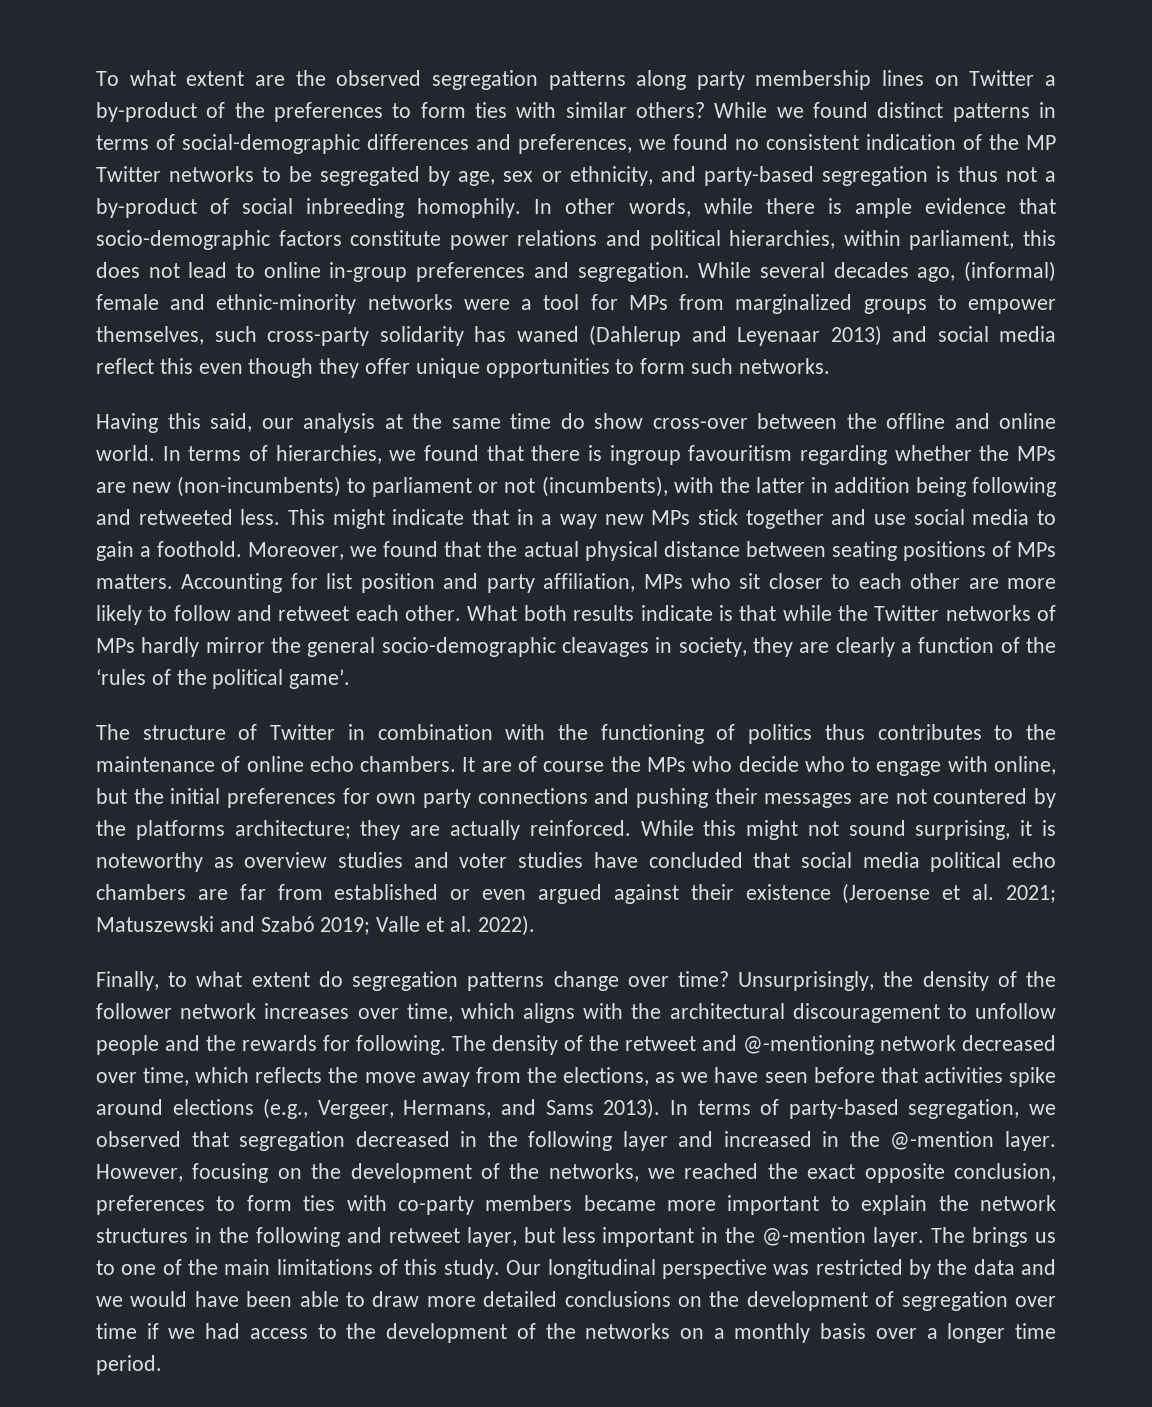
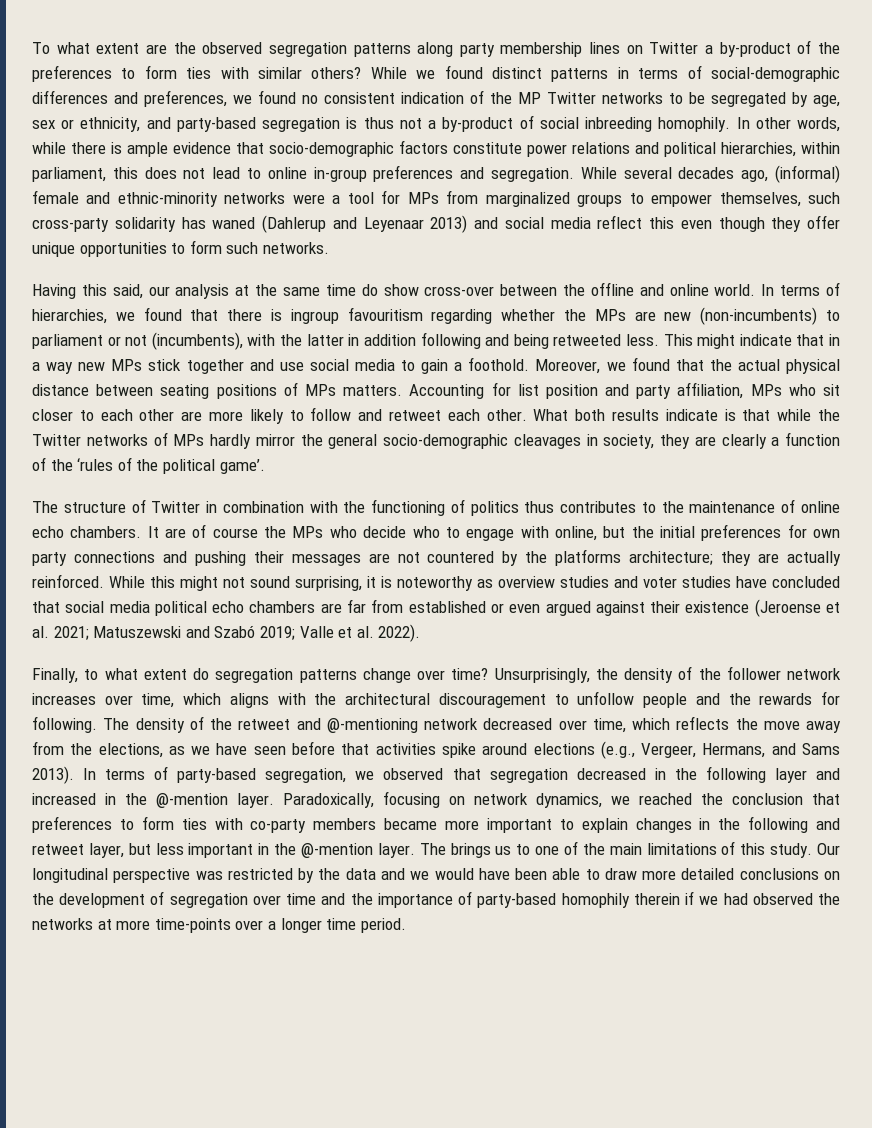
[915,477,1056,497] [96,509,131,525] being following and -> [420,332,549,349] following and being
[96,1164,183,1182] However, -> [283,793,374,808] Paradoxically,
[311,1163,1056,1183] the development of the networks, we reached the exact opposite conclusion, -> [474,793,840,808] network dynamics, we reached the conclusion that
[938,1195,1056,1211] [96,1228,188,1243] the network structures -> [635,818,692,833] changes
[146,1323,867,1343] if we had access to the development of the networks on a monthly basis -> [321,891,841,908] [32,918,231,933] and the importance of party-based homophily therein if we had observed the networks at more time-points

